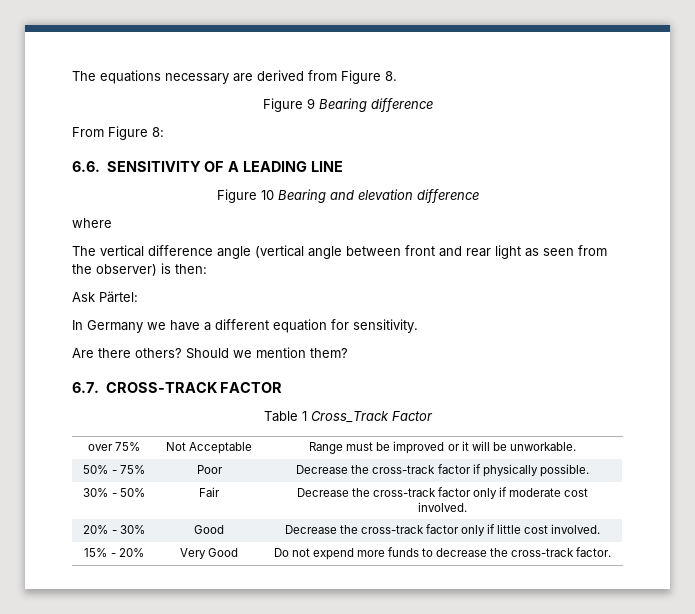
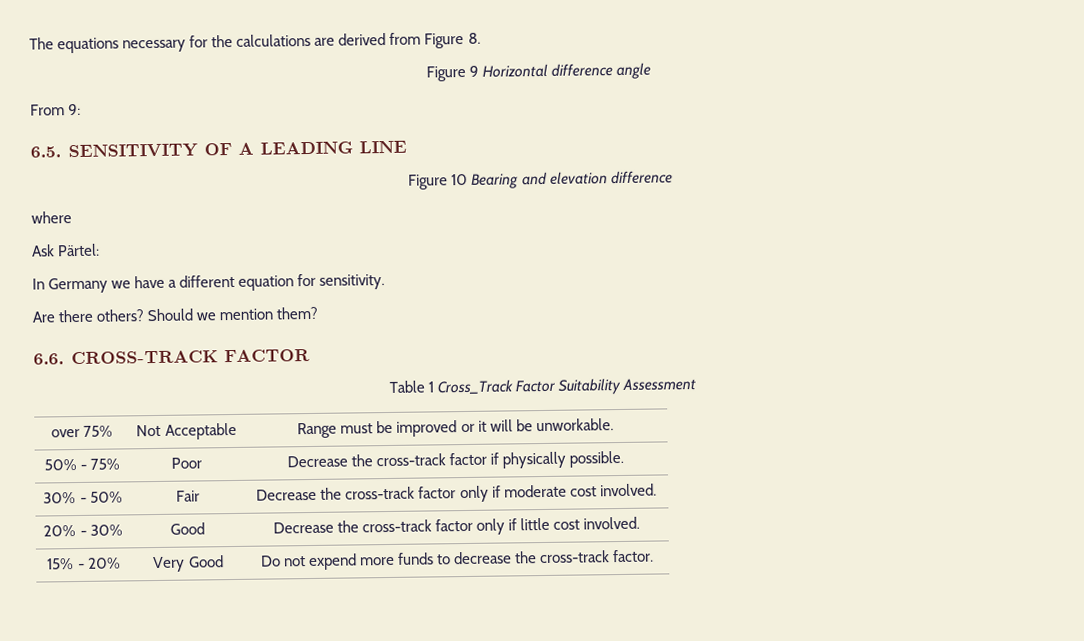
(229, 78) none -> [189,33,312,48] for the calculations
[318,98,433,112] Bearing difference -> [482,62,652,80] Horizontal difference angle
[108,126,164,140] [72,161,100,172] Figure 8: // 6.6. -> [68,103,82,116] [30,146,61,158] 9: // 6.5.
[72,245,607,259] [72,263,207,276] // The vertical difference angle (vertical angle between front and rear light as seen from the observer) is then: -> (72, 217) none
[72,382,99,393] 6.7. -> [33,353,64,365] 6.6.
(433, 416) none -> [558,377,697,395] Suitability Assessment

